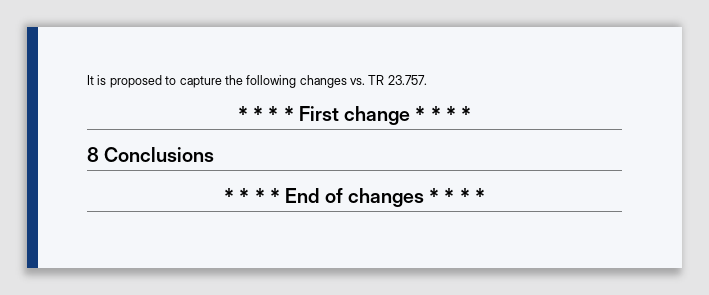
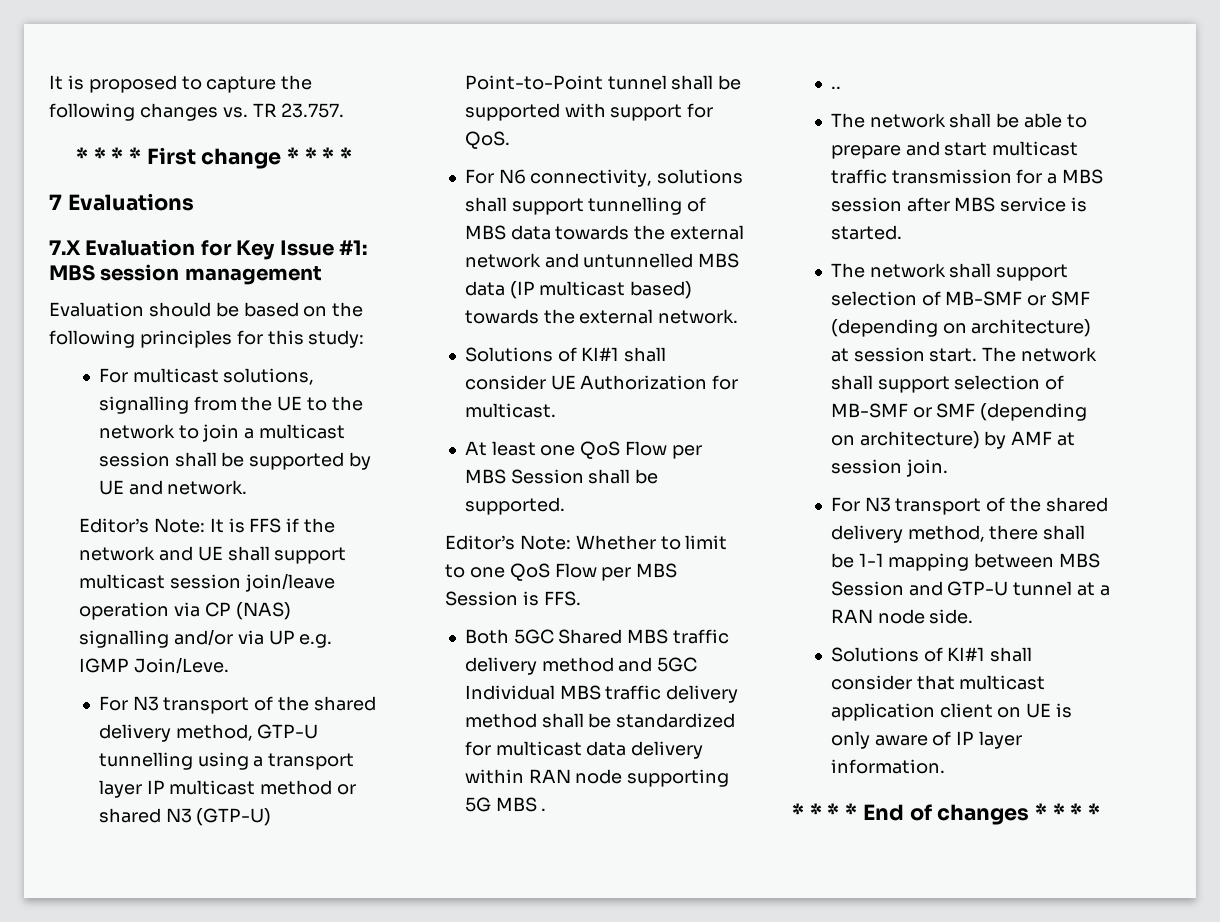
[87,147,215,162] 8 Conclusions -> [49,193,194,211] [49,239,367,260] [49,264,322,285] [49,302,364,317] [49,330,365,348] [98,368,315,385] [98,396,364,414] [98,424,346,442] [98,452,372,470] [98,480,248,495] [78,518,336,533] [78,546,347,564] [78,573,335,592] [78,602,291,620] [78,629,333,648] [78,657,229,674] [98,696,377,714] [98,724,319,742] [98,752,355,770] [98,780,357,798] [98,808,272,826] [464,75,742,90] [464,103,714,121] [464,131,510,149] [464,169,744,187] [464,197,707,215] [464,225,745,240] [464,253,740,268] [464,281,693,299] [464,309,739,324] [464,347,667,362] [464,375,739,390] [464,403,556,418] [464,441,703,459] [464,469,659,484] [464,497,565,515] [444,535,728,550] [444,563,678,581] [444,591,581,606] [464,629,730,644] [464,657,698,675] [464,685,739,703] [464,713,736,728] [464,741,704,759] [464,769,730,787] [464,797,547,812] [830,86,841,89] [830,113,1088,128] [830,141,1079,159] [830,169,1104,184] [830,197,1088,212] [830,225,902,240] [830,263,1069,281] [830,291,1091,306] [830,319,1092,337] [830,347,1098,362] [830,375,1065,393] [830,403,1088,421] [830,431,1076,449] [830,459,948,477] [830,497,1109,515] [830,525,1086,543] [830,553,1101,571] [830,581,1111,596] [830,609,974,624] [830,647,1033,662] [830,675,1046,690] [830,703,1073,721] [830,731,1023,749] [830,759,945,774] 7 Evaluations // 7.X Evaluation for Key Issue #1: MBS session management // Evaluation should be based on the following principles for this study: // For multicast solutions, signalling from the UE to the network to join a multicast session shall be supported by UE and network. // Editor’s Note: It is FFS if the network and UE shall support multicast session join/leave operation via CP (NAS) signalling and/or via UP e.g. IGMP Join/Leve. // For N3 transport of the shared delivery method, GTP-U tunnelling using a transport layer IP multicast method or shared N3 (GTP-U) Point-to-Point tunnel shall be supported with support for QoS. // For N6 connectivity, solutions shall support tunnelling of MBS data towards the external network and untunnelled MBS data (IP multicast based) towards the external network. // Solutions of KI#1 shall consider UE Authorization for multicast. // At least one QoS Flow per MBS Session shall be supported. // Editor’s Note: Whether to limit to one QoS Flow per MBS Session is FFS. // Both 5GC Shared MBS traffic delivery method and 5GC Individual MBS traffic delivery method shall be standardized for multicast data delivery within RAN node supporting 5G MBS . // .. // The network shall be able to prepare and start multicast traffic transmission for a MBS session after MBS service is started. // The network shall support selection of MB-SMF or SMF (depending on architecture) at session start. The network shall support selection of MB-SMF or SMF (depending on architecture) by AMF at session join. // For N3 transport of the shared delivery method, there shall be 1-1 mapping between MBS Session and GTP-U tunnel at a RAN node side. // Solutions of KI#1 shall consider that multicast application client on UE is only aware of IP layer information.

